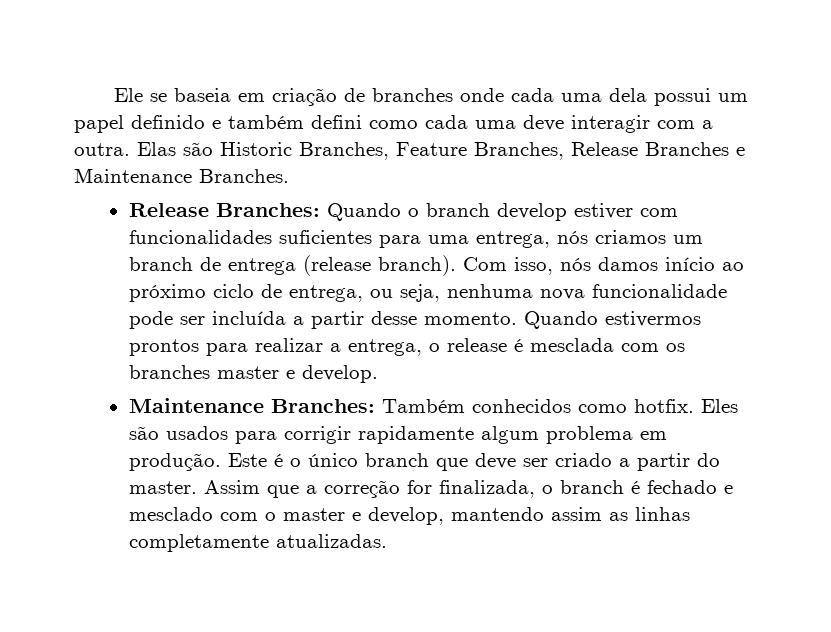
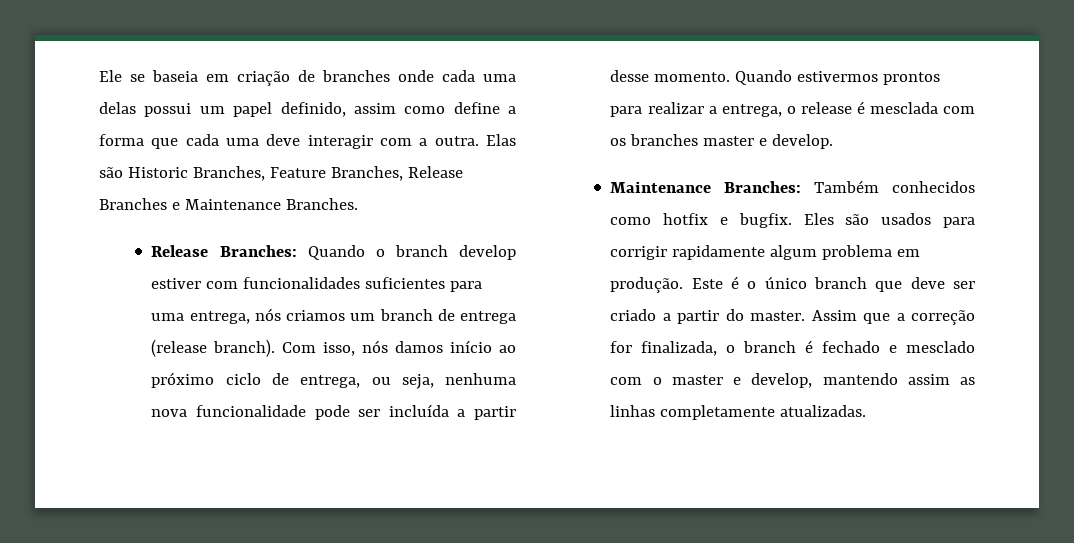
[609,88,648,102] dela -> [99,102,136,114] delas
[131,115,418,129] definido e também defini como -> [280,102,516,117] [99,134,179,149] definido, assim como define a forma que
[633,399,694,413] hotfix. -> [663,213,792,228] hotfix e bugfix.

